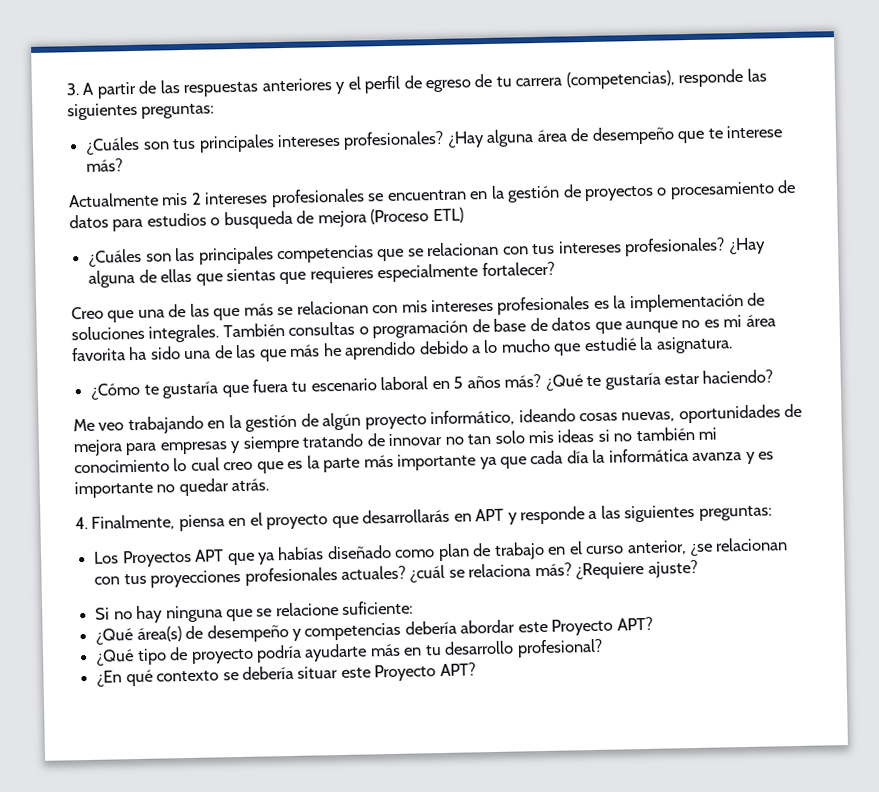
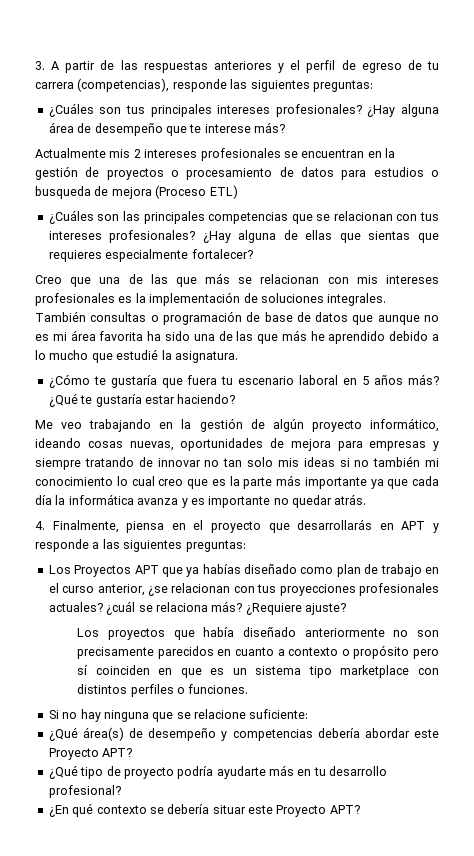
(698, 568) none -> [77,627,439,640] [77,645,439,659] [77,665,439,678] [77,684,249,697] // Los proyectos que había diseñado anteriormente no son precisamente parecidos en cuanto a contexto o propósito pero sí coinciden en que es un sistema tipo marketplace con distintos perfiles o funciones.

